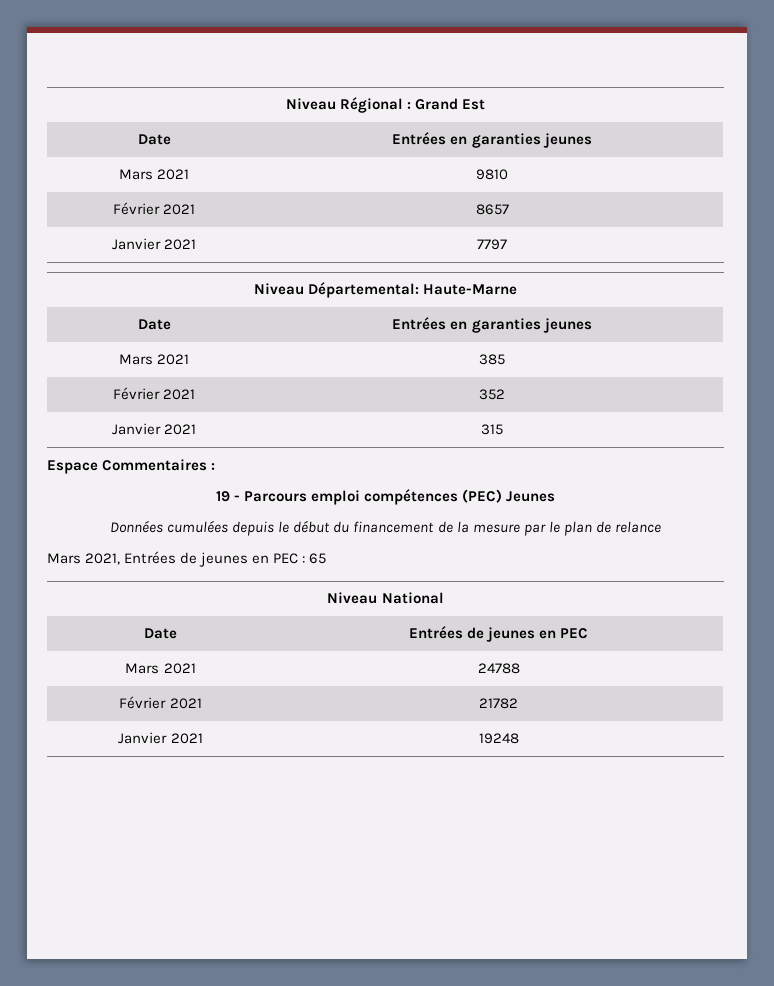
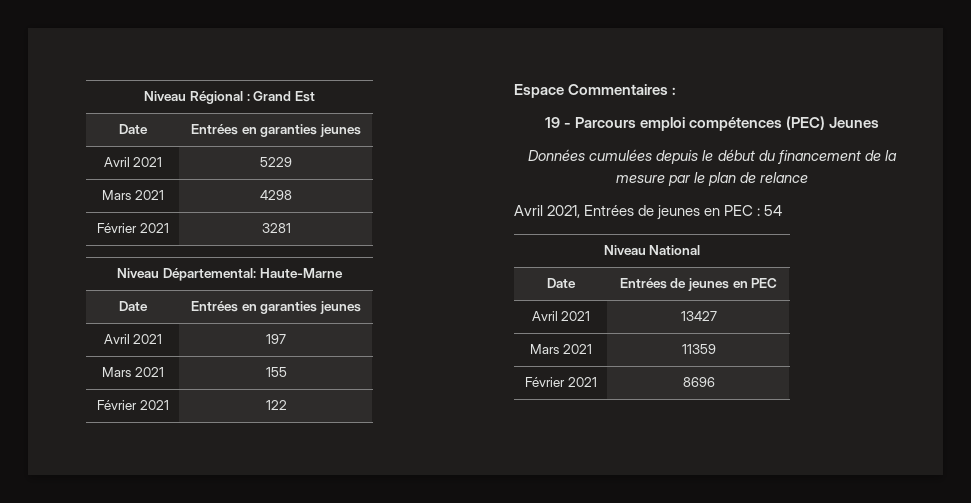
[118,169,190,180] [476,169,508,180] [112,202,196,215] [475,204,509,215] [111,238,197,250] [477,239,507,250] // Mars 2021 | 9810 // Février 2021 | 8657 // Janvier 2021 | 7797 -> [103,157,163,167] [260,157,292,167] [102,190,164,200] [260,190,292,200] [97,223,169,233] [261,223,291,233] // Avril 2021 | 5229 // Mars 2021 | 4298 // Février 2021 | 3281
[118,354,190,365] [479,354,505,365] [112,387,196,400] [479,389,505,400] [111,423,197,435] [481,424,503,435] // Mars 2021 | 385 // Février 2021 | 352 // Janvier 2021 | 315 -> [103,334,163,344] [266,334,286,344] [102,367,164,377] [265,367,287,377] [97,400,169,410] [265,400,287,410] // Avril 2021 | 197 // Mars 2021 | 155 // Février 2021 | 122
[47,553,81,564] Mars -> [514,205,543,216] Avril
[309,553,327,564] 65 -> [764,205,783,216] 54
[125,663,196,674] [477,663,520,674] [119,696,202,709] [479,698,518,709] [118,732,203,744] [478,733,519,744] // Mars 2021 | 24788 // Février 2021 | 21782 // Janvier 2021 | 19248 -> [531,311,591,321] [680,311,717,321] [530,344,592,354] [681,344,716,354] [525,377,597,387] [682,377,715,387] // Avril 2021 | 13427 // Mars 2021 | 11359 // Février 2021 | 8696

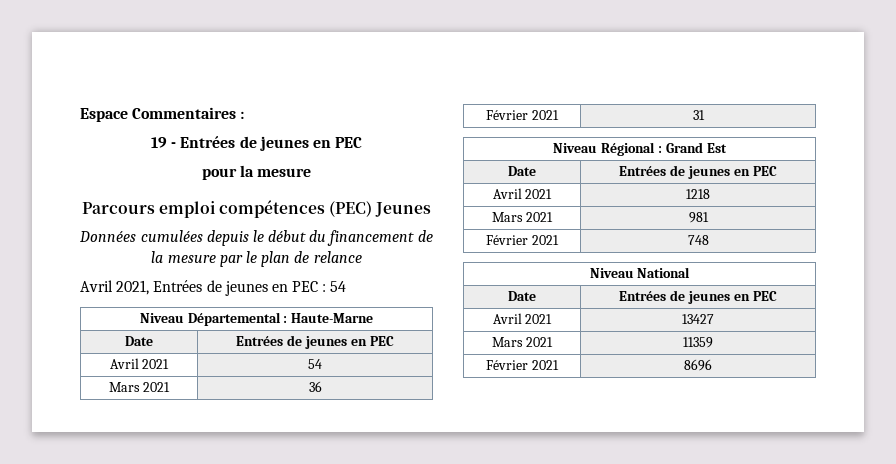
[144,91,315,104] [119,124,148,134] [191,124,361,137] [103,157,163,167] [260,157,292,167] [102,190,164,200] [260,190,292,200] [97,223,169,233] [261,223,291,233] [117,268,343,281] [119,301,148,311] [191,301,361,314] [103,334,163,344] [266,334,286,344] [102,367,164,377] [265,367,287,377] [97,400,169,410] [265,400,287,410] Niveau Régional : Grand Est // Date | Entrées en garanties jeunes // Avril 2021 | 5229 // Mars 2021 | 4298 // Février 2021 | 3281 // Niveau Départemental: Haute-Marne // Date | Entrées en garanties jeunes // Avril 2021 | 197 // Mars 2021 | 155 // Février 2021 | 122 // -> (80, 115) none
(571, 125) none -> [180,136,363,151] [201,165,312,180] Entrées de jeunes en PEC // pour la mesure //
(783, 210) none -> [139,312,374,326] [125,336,153,346] [236,335,394,349] [109,358,170,369] [308,359,322,369] [109,382,170,392] [308,381,322,392] [486,110,559,120] [692,110,705,120] [553,142,727,156] [508,166,536,176] [619,165,777,179] [492,188,553,199] [686,189,710,199] [492,212,553,222] [688,212,709,223] [486,235,559,245] [687,235,709,245] // Niveau Départemental : Haute-Marne // Date | Entrées de jeunes en PEC // Avril 2021 | 54 // Mars 2021 | 36 // Février 2021 | 31 // Niveau Régional : Grand Est // Date | Entrées de jeunes en PEC // Avril 2021 | 1218 // Mars 2021 | 981 // Février 2021 | 748

